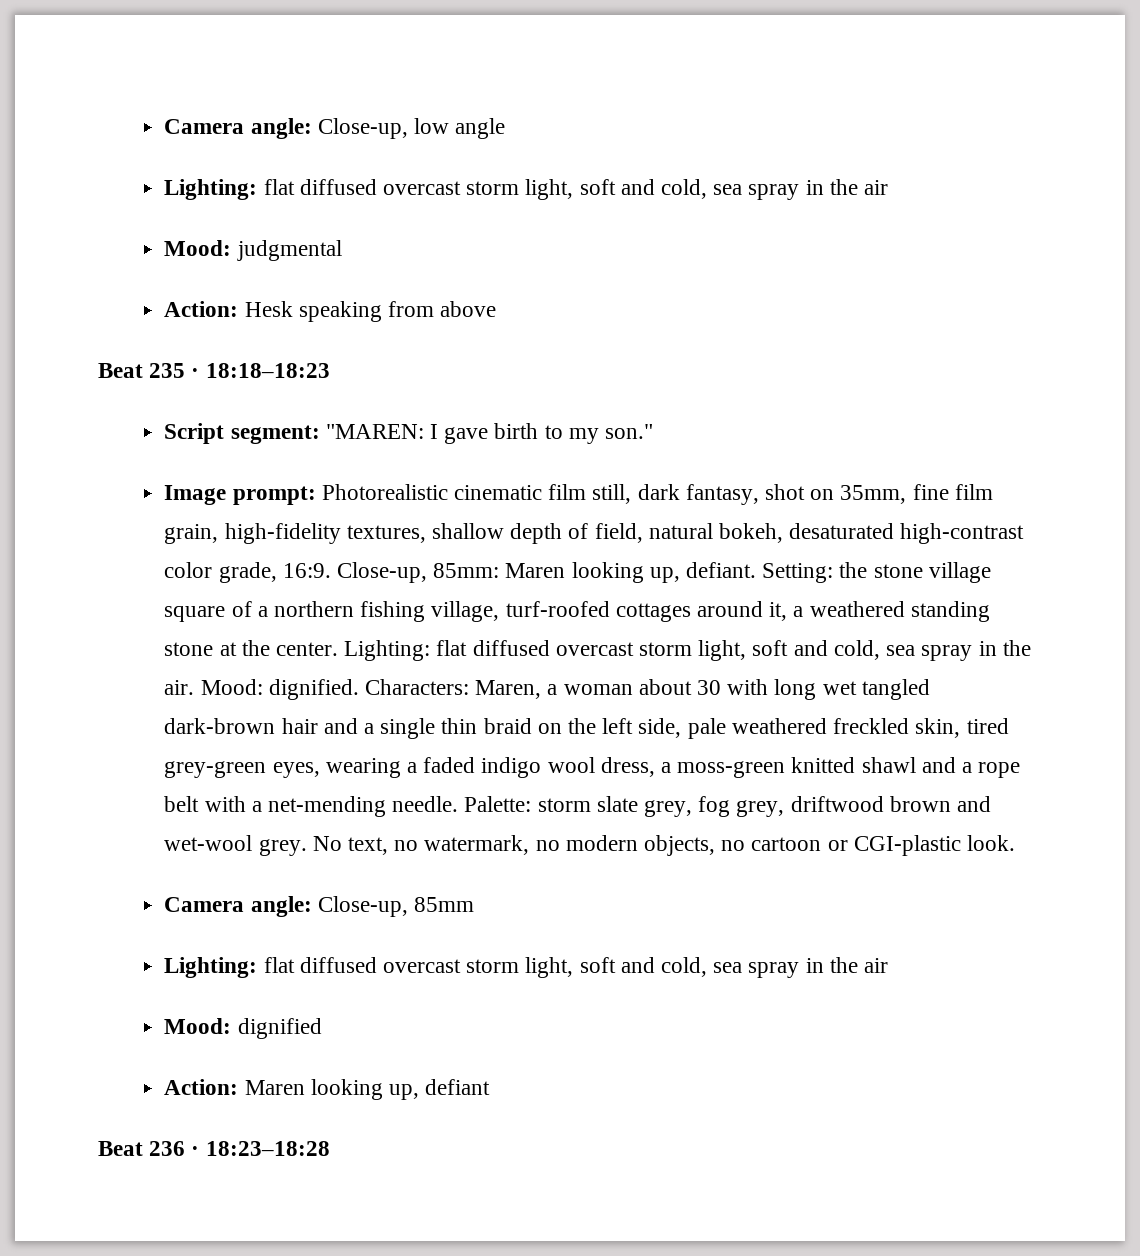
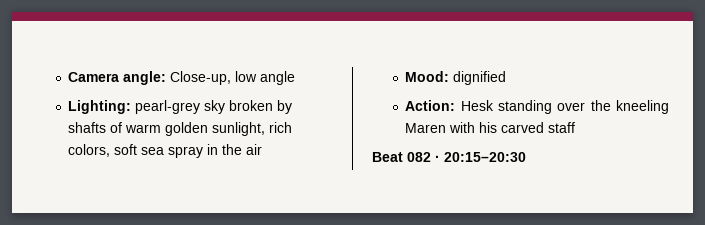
[263,179,889,200] [164,240,342,261] [164,301,497,322] [98,363,330,378] [164,423,654,444] [164,484,993,505] [164,523,1025,544] [164,562,991,583] [164,601,990,622] [164,640,1031,661] [164,679,930,700] [164,718,1009,739] [164,757,1021,778] [164,796,992,817] [164,835,1016,856] [164,896,475,917] [164,957,708,978] flat diffused overcast storm light, soft and cold, sea spray in the air // Mood: judgmental // Action: Hesk speaking from above // Beat 235 · 18:18–18:23 // Script segment: "MAREN: I gave birth to my son." // Image prompt: Photorealistic cinematic film still, dark fantasy, shot on 35mm, fine film grain, high-fidelity textures, shallow depth of field, natural bokeh, desaturated high-contrast color grade, 16:9. Close-up, 85mm: Maren looking up, defiant. Setting: the stone village square of a northern fishing village, turf-roofed cottages around it, a weathered standing stone at the center. Lighting: flat diffused overcast storm light, soft and cold, sea spray in the air. Mood: dignified. Characters: Maren, a woman about 30 with long wet tangled dark-brown hair and a single thin braid on the left side, pale weathered freckled skin, tired grey-green eyes, wearing a faded indigo wool dress, a moss-green knitted shawl and a rope belt with a net-mending needle. Palette: storm slate grey, fog grey, driftwood brown and wet-wool grey. No text, no watermark, no modern objects, no cartoon or CGI-plastic look. // Camera angle: Close-up, 85mm // Lighting: flat diffused overcast storm light, soft and cold, -> [135,100,293,114] [68,122,293,136] [68,144,138,157] pearl-grey sky broken by shafts of warm golden sunlight, rich colors, soft
[244,1079,491,1100] [98,1141,330,1156] Maren looking up, defiant // Beat 236 · 18:23–18:28 -> [460,100,669,114] [405,122,576,133] [372,152,526,162] Hesk standing over the kneeling Maren with his carved staff // Beat 082 · 20:15–20:30

